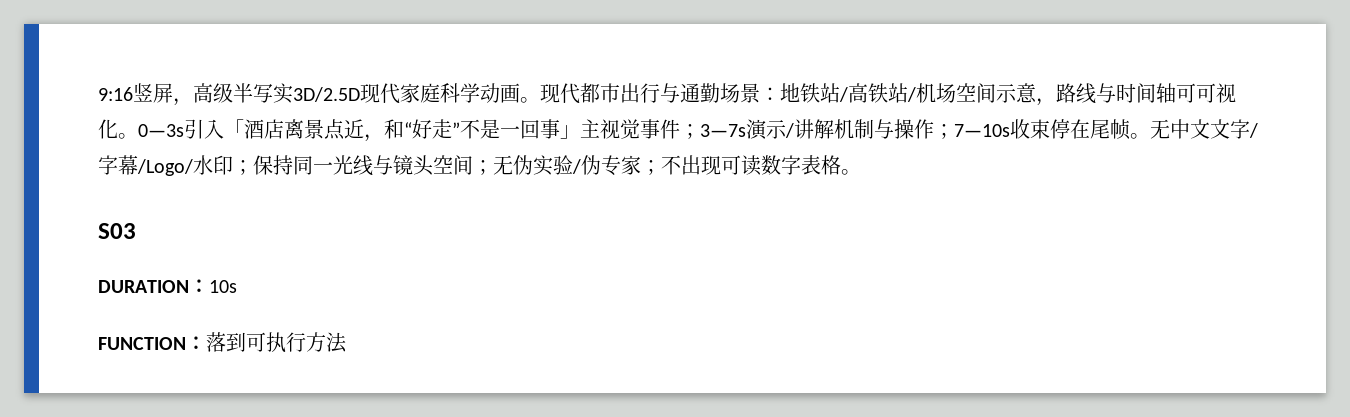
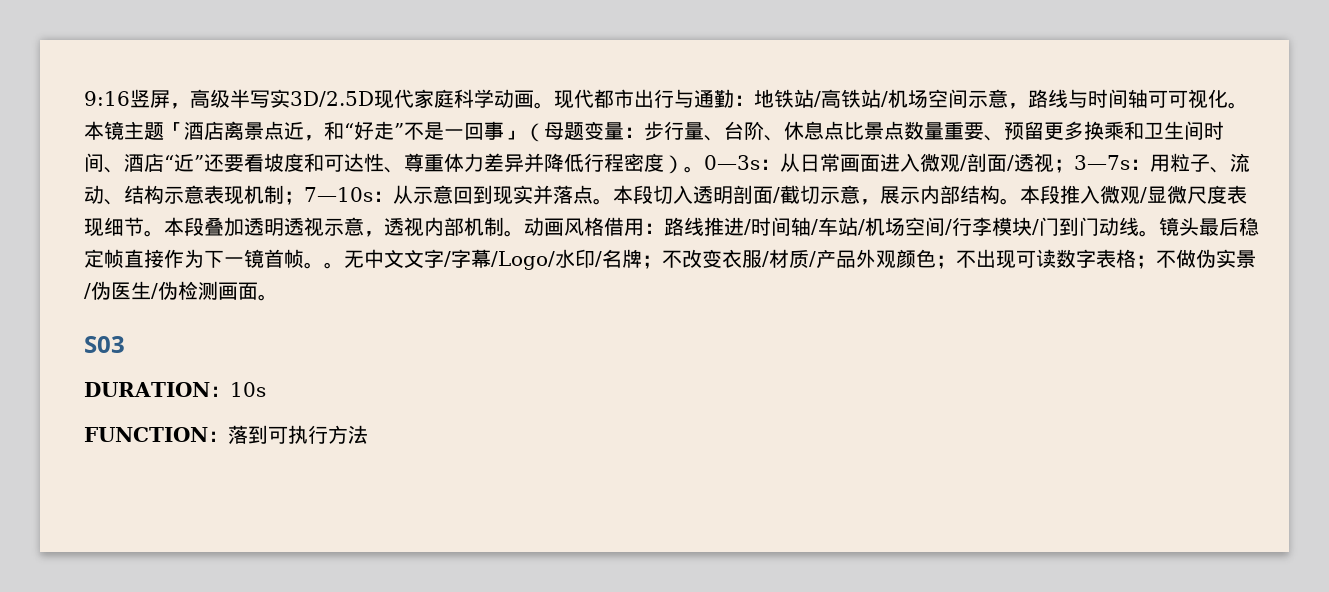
[720,83,760,103] 场景 -> (734, 98) none
[138,119,224,139] 0—3s引入 -> [84,121,164,140] 本镜主题
[580,119,1131,140] 主视觉事件；3—7s演示/讲解机制与操作；7—10s收束停在尾帧 -> [524,121,1224,142] [84,153,1250,174] [84,185,1247,205] [84,217,1259,237] [84,249,324,269] （母题变量：步行量、台阶、休息点比景点数量重要、预留更多换乘和卫生间时间、酒店“近”还要看坡度和可达性、尊重体力差异并降低行程密度）。0—3s：从日常画面进入微观/剖面/透视；3—7s：用粒子、流动、结构示意表现机制；7—10s：从示意回到现实并落点。本段切入透明剖面/截切示意，展示内部结构。本段推入微观/显微尺度表现细节。本段叠加透明透视示意，透视内部机制。动画风格借用：路线推进/时间轴/车站/机场空间/行李模块/门到门动线。镜头最后稳定帧直接作为下一镜首帧。
[233,155,641,176] ；保持同一光线与镜头空间；无伪实验/伪专家 -> [595,249,936,269] /名牌；不改变衣服/材质/产品外观颜色
(841, 165) none -> [1136,249,1256,269] [84,281,258,300] ；不做伪实景/伪医生/伪检测画面

